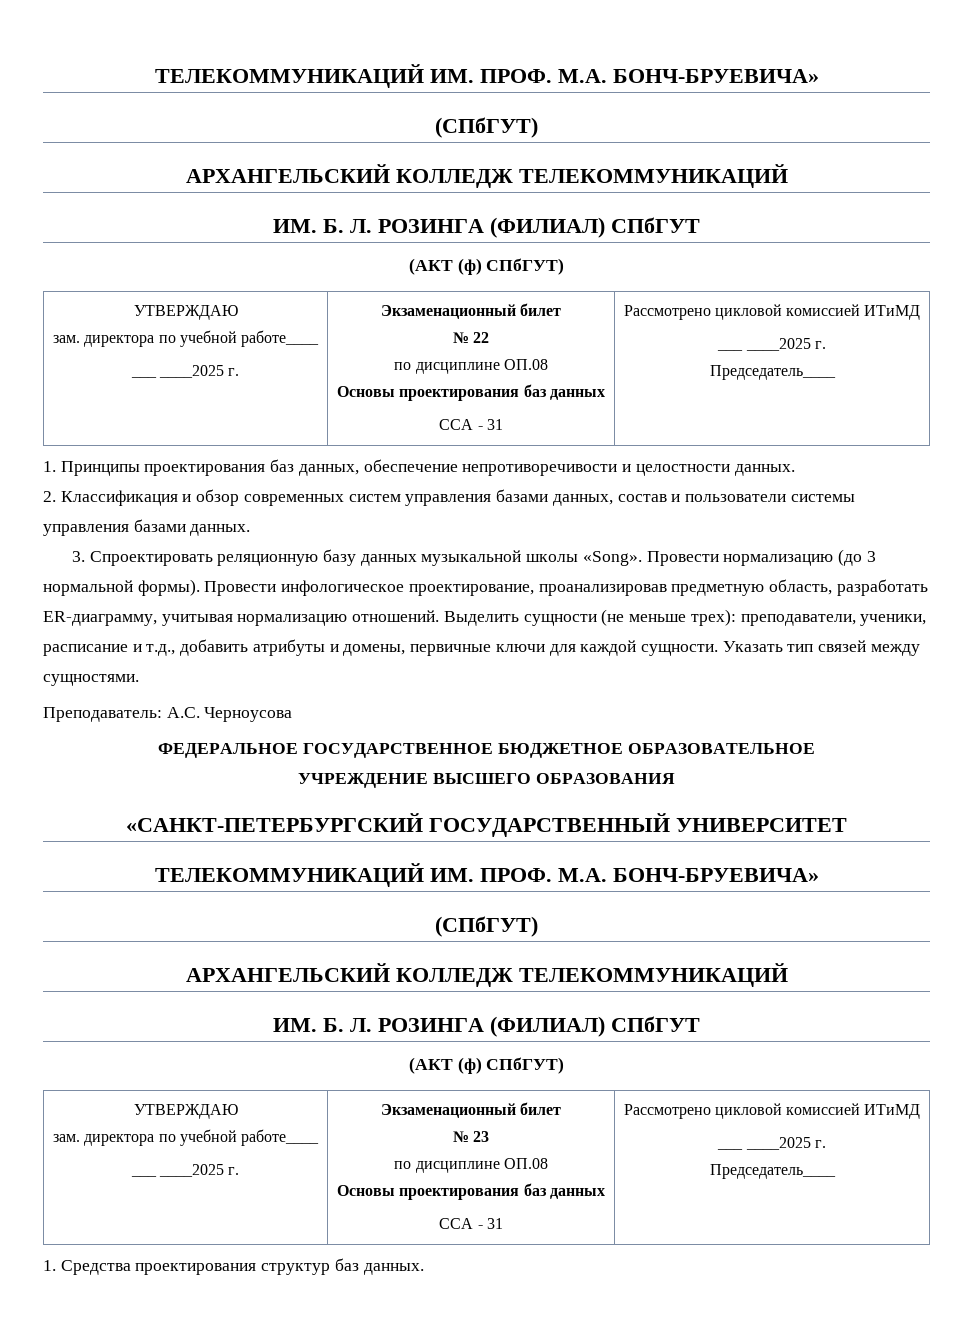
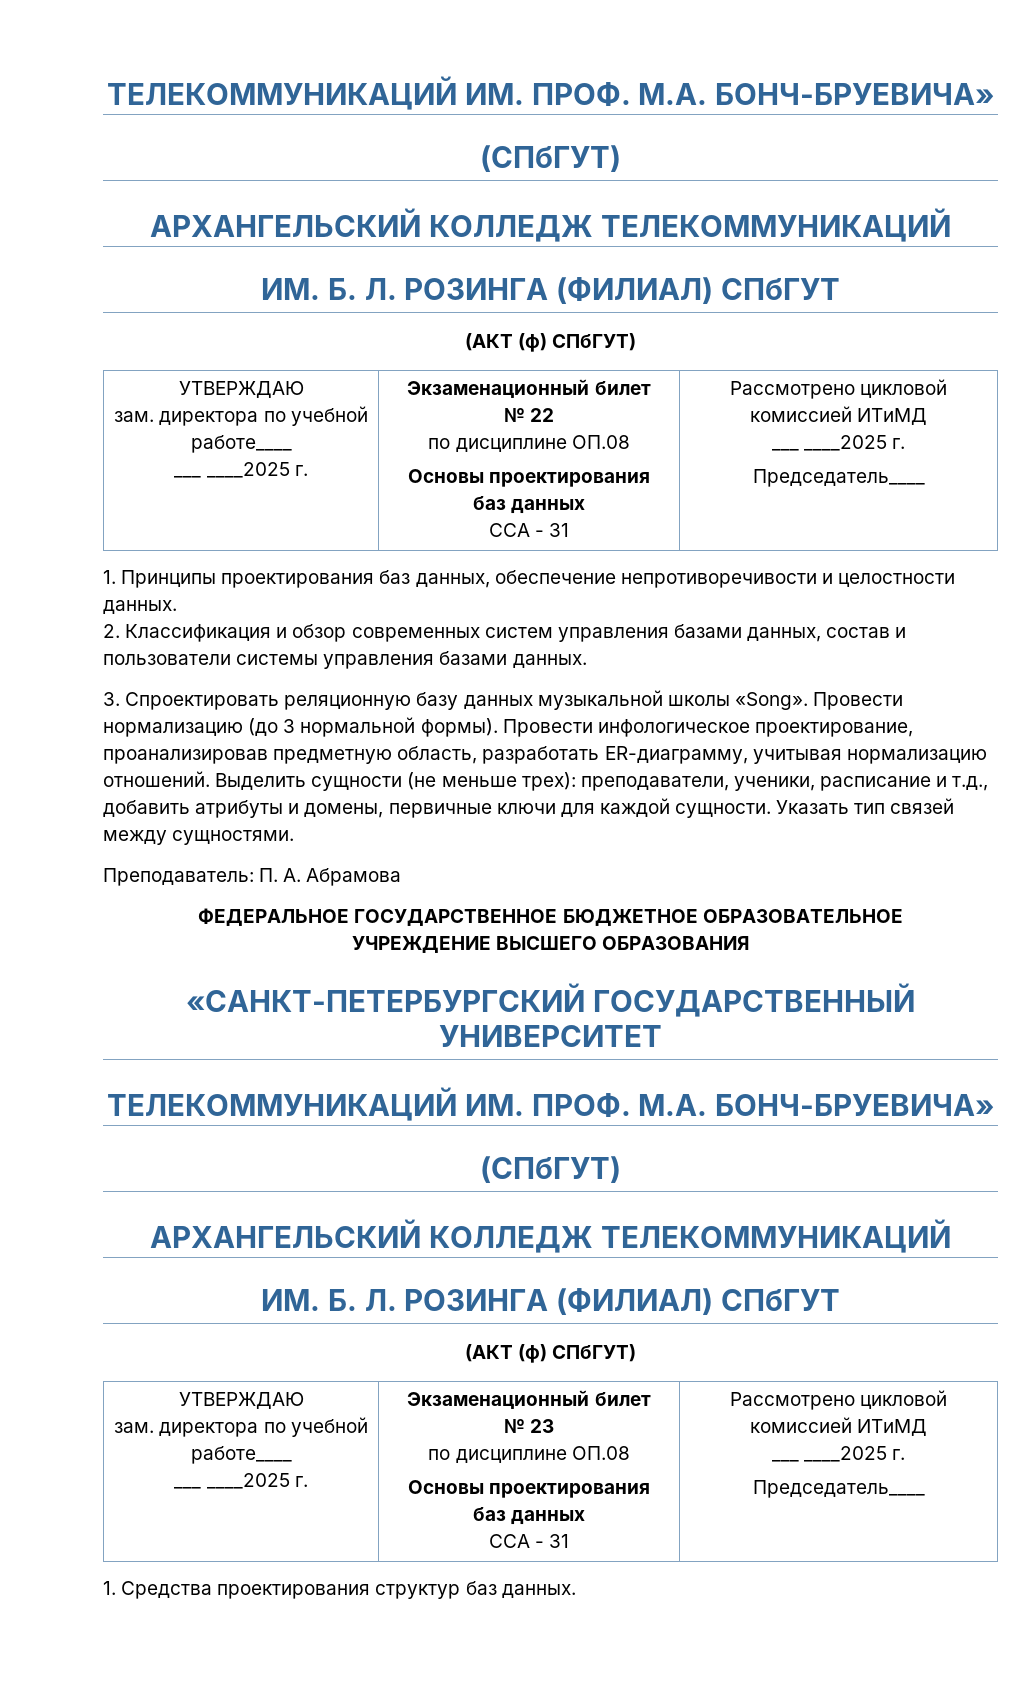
[166,707,293,722] А.С. Черноусова -> [259,868,402,886] П. А. Абрамова

